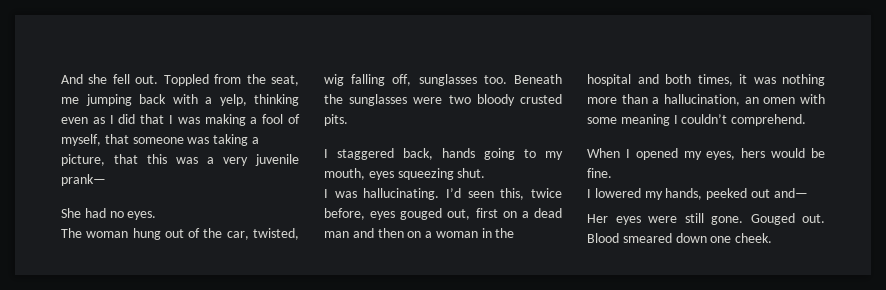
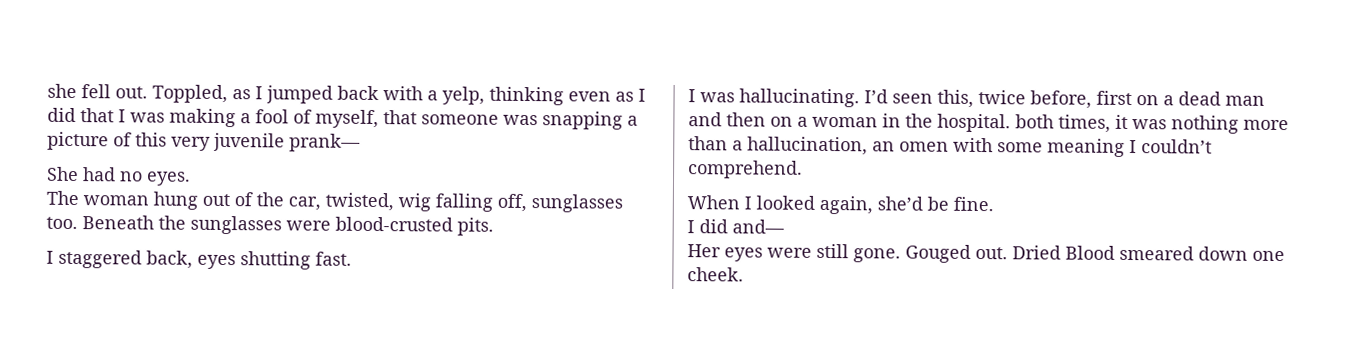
[61,74,83,84] And -> (47, 91) none
[163,74,299,86] [61,94,132,106] Toppled from the seat, me jumping -> [152,84,333,104] Toppled, as I jumped
[213,134,259,146] [61,154,214,166] taking a picture, that this was a -> [542,111,638,130] [47,131,167,151] snapping a picture of this
[448,94,562,106] two bloody crusted -> [335,216,453,232] blood-crusted
[442,148,563,160] [324,168,486,180] hands going to my mouth, eyes squeezing shut. -> [197,251,352,270] eyes shutting fast.
[370,208,471,220] eyes gouged out, -> (1092, 99) none
[587,74,659,86] hospital and -> [937,113,1011,133] hospital.
[635,148,825,160] [587,168,612,178] [587,188,770,200] opened my eyes, hers would be fine. // I lowered my hands, peeked out -> [756,195,994,215] [687,219,728,234] looked again, she’d be fine. // I did
(825, 218) none -> [1012,245,1061,260] Dried

